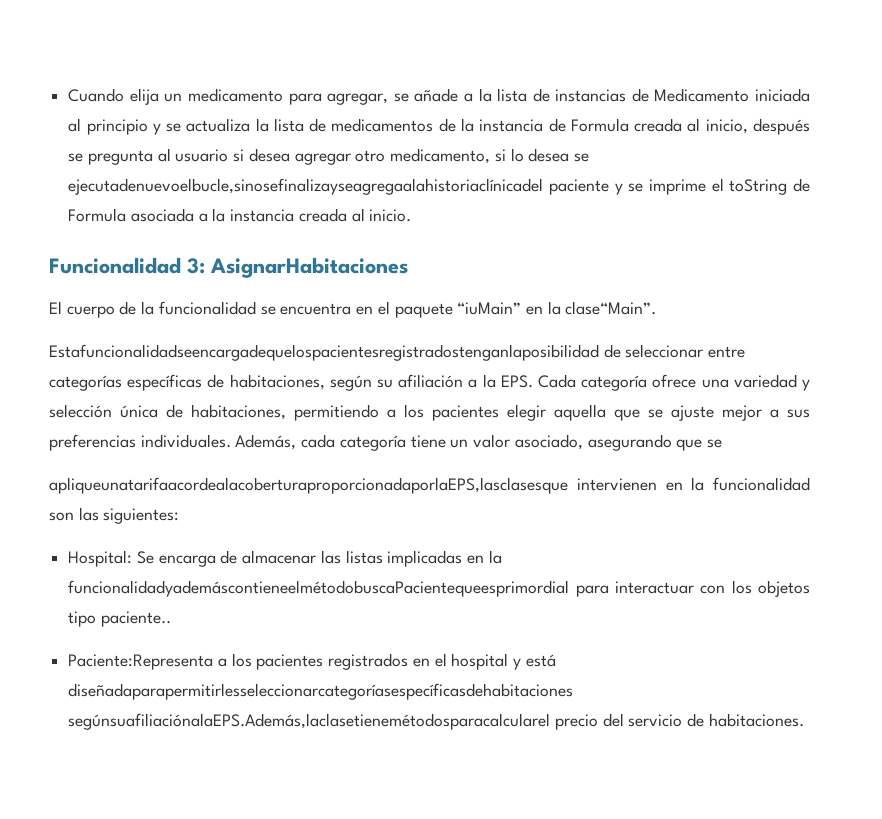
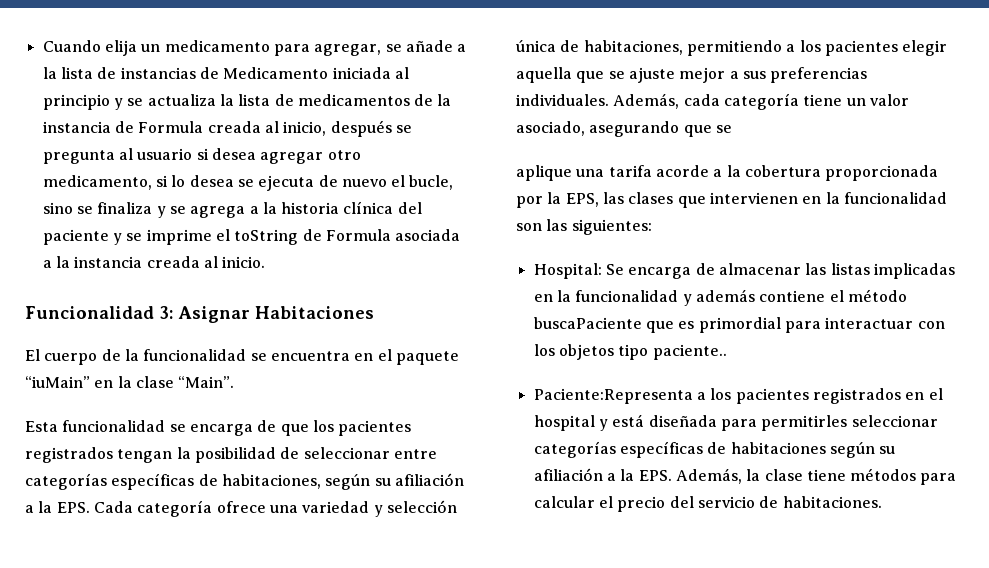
[68,178,544,195] ejecutadenuevoelbucle,sinosefinalizayseagregaalahistoriaclínicadel -> [258,175,454,191] [42,201,422,218] ejecuta de nuevo el bucle, sino se finaliza y se agrega a la historia clínica del
[210,257,408,278] AsignarHabitaciones -> [178,306,374,323] Asignar Habitaciones
[565,301,657,315] [49,344,599,361] clase“Main”. // Estafuncionalidadseencargadequelospacientesregistradostenganlaposibilidad -> [135,376,235,388] [25,420,412,436] [25,447,276,463] clase “Main”. // Esta funcionalidad se encarga de que los pacientes registrados tengan la posibilidad
[49,477,568,494] apliqueunatarifaacordealacoberturaproporcionadaporlaEPS,lasclasesque -> [516,165,939,181] [516,192,706,208] aplique una tarifa acorde a la cobertura proporcionada por la EPS, las clases que
[68,580,570,597] funcionalidadyademáscontieneelmétodobuscaPacientequeesprimordial -> [575,289,907,306] [533,317,781,333] funcionalidad y además contiene el método buscaPaciente que es primordial
[68,683,574,700] [68,713,551,730] diseñadaparapermitirlesseleccionarcategoríasespecíficasdehabitaciones segúnsuafiliaciónalaEPS.Además,laclasetienemétodosparacalcularel -> [648,415,938,431] [533,441,896,458] [533,468,957,485] [533,496,613,508] diseñada para permitirles seleccionar categorías específicas de habitaciones según su afiliación a la EPS. Además, la clase tiene métodos para calcular el

